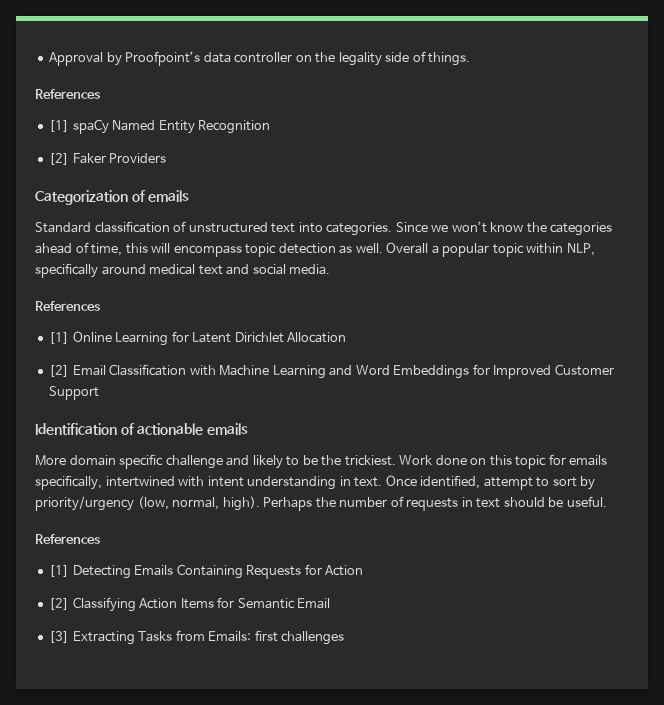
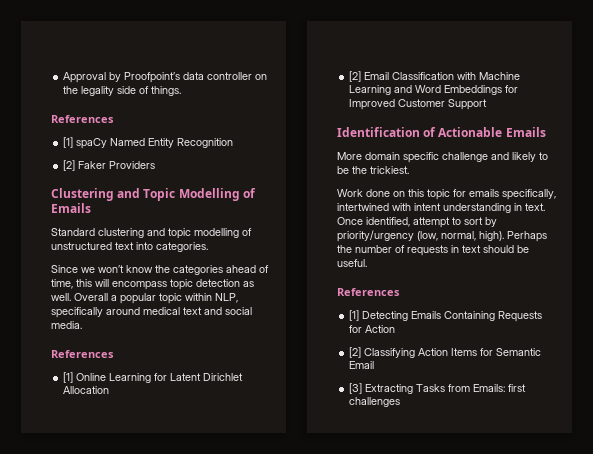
[35,190,190,205] [35,221,170,233] Categorization of emails // Standard classification -> [51,188,256,201] [51,203,91,213] [51,228,239,239] Clustering and Topic Modelling of Emails // Standard clustering and topic modelling
(393, 229) none -> (208, 247) //
[137,423,248,435] actionable emails -> [438,127,546,137] Actionable Emails
(396, 460) none -> (409, 170) //

